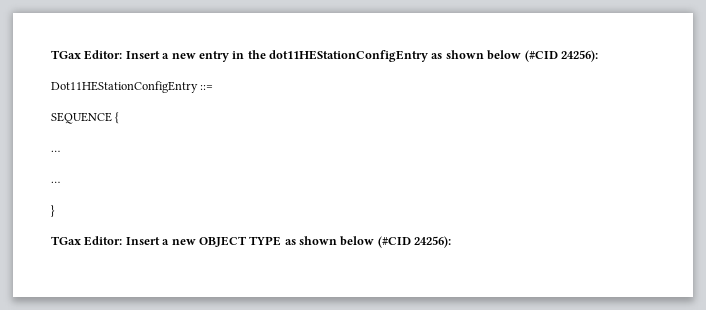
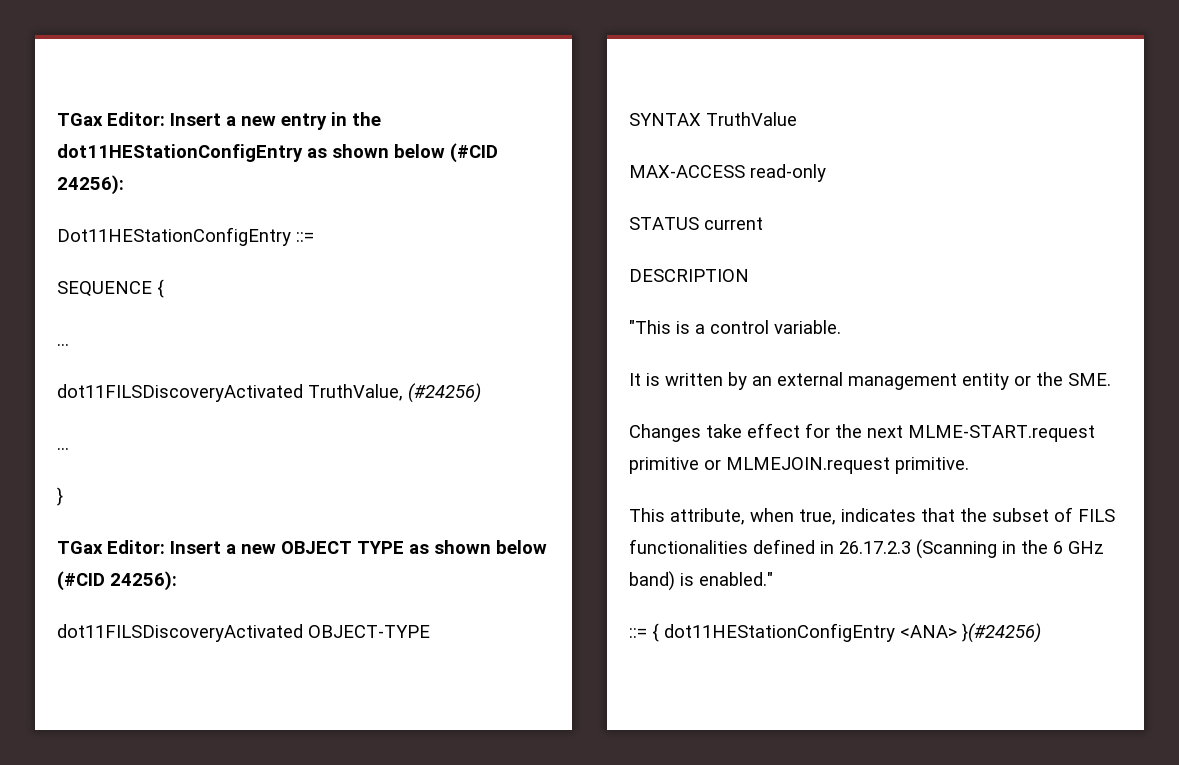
(60, 151) none -> [57,383,481,403] // dot11FILSDiscoveryActivated TruthValue, (#24256)
(452, 242) none -> [57,624,430,642] [629,112,797,126] [629,164,826,182] [629,217,763,230] [629,269,749,282] [629,320,841,334] [629,372,1111,390] [629,423,1095,442] [629,457,969,474] [629,507,1115,525] [629,539,1104,559] [629,571,773,591] [629,623,1041,643] // dot11FILSDiscoveryActivated OBJECT-TYPE // SYNTAX TruthValue // MAX-ACCESS read-only // STATUS current // DESCRIPTION // "This is a control variable. // It is written by an external management entity or the SME. // Changes take effect for the next MLME-START.request primitive or MLMEJOIN.request primitive. // This attribute, when true, indicates that the subset of FILS functionalities defined in 26.17.2.3 (Scanning in the 6 GHz band) is enabled." // ::= { dot11HEStationConfigEntry <ANA> }(#24256)

